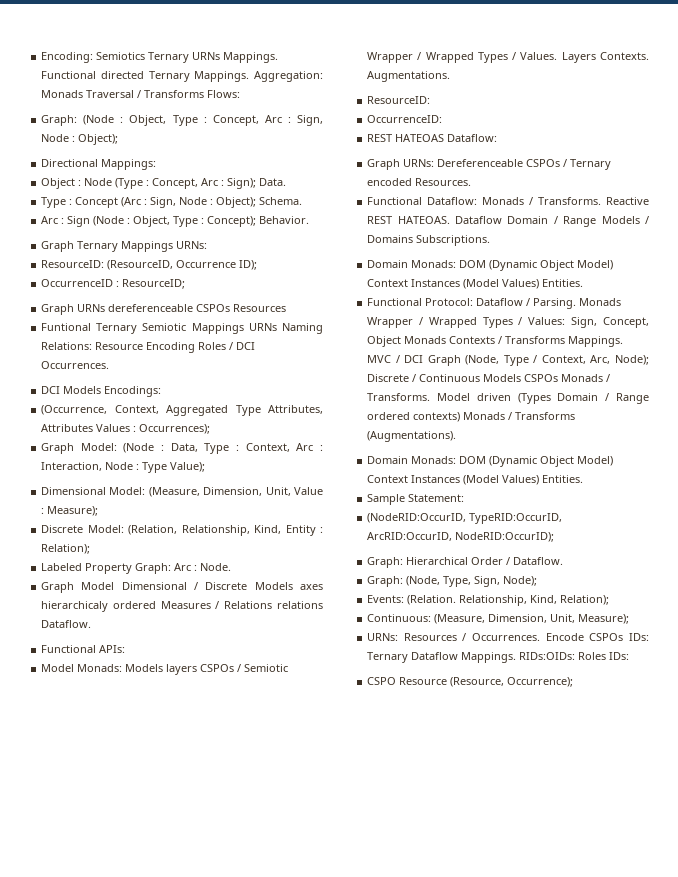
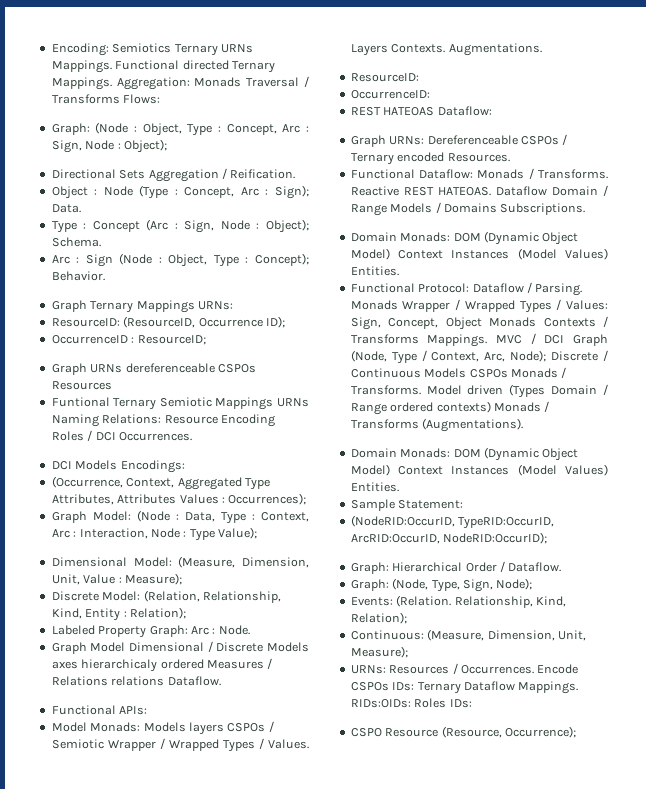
[101,159,157,170] Mappings: -> [119,168,296,182] Sets Aggregation / Reification.

